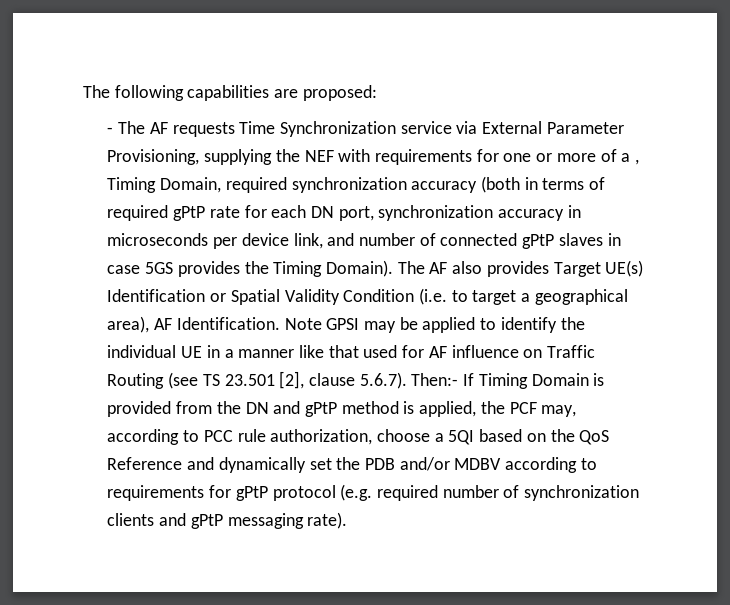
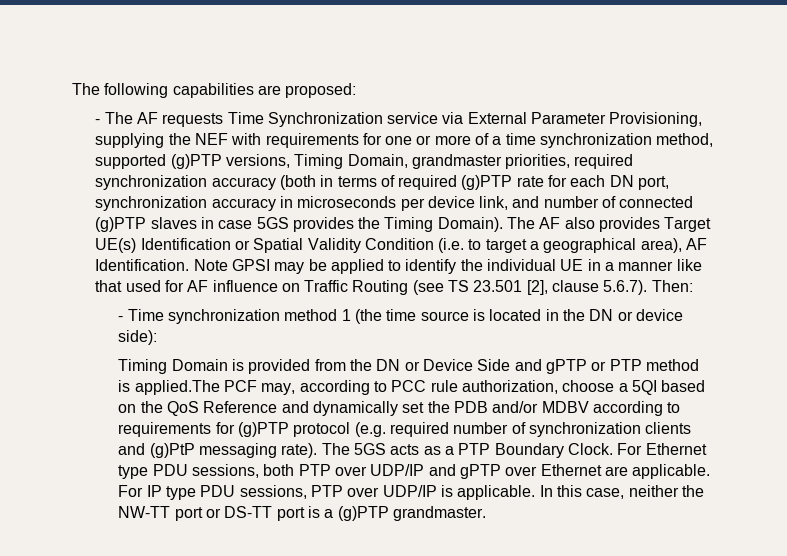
[635,159,640,165] [107,177,222,193] , Timing Domain, -> [505,133,714,148] [95,154,571,169] time synchronization method, supported (g)PTP versions, Timing Domain, grandmaster priorities,
[173,206,206,221] gPtP -> [461,175,513,190] (g)PTP
[522,234,555,249] gPtP -> [95,217,147,232] (g)PTP
[411,373,475,386] Then:- If -> [651,280,693,292] [118,309,683,324] [118,330,158,345] Then: // - Time synchronization method 1 (the time source is located in the DN or device side): //
[273,401,505,417] and gPtP method is applied, the -> [404,359,699,374] [118,380,220,395] or Device Side and gPTP or PTP method is applied.The
[235,486,268,501] gPtP -> [238,422,290,437] (g)PTP
[190,514,223,529] gPtP -> [149,443,195,458] (g)PtP
(348, 520) none -> [321,443,707,458] [118,464,711,479] [118,485,704,500] [118,506,486,521] The 5GS acts as a PTP Boundary Clock. For Ethernet type PDU sessions, both PTP over UDP/IP and gPTP over Ethernet are applicable. For IP type PDU sessions, PTP over UDP/IP is applicable. In this case, neither the NW-TT port or DS-TT port is a (g)PTP grandmaster.

